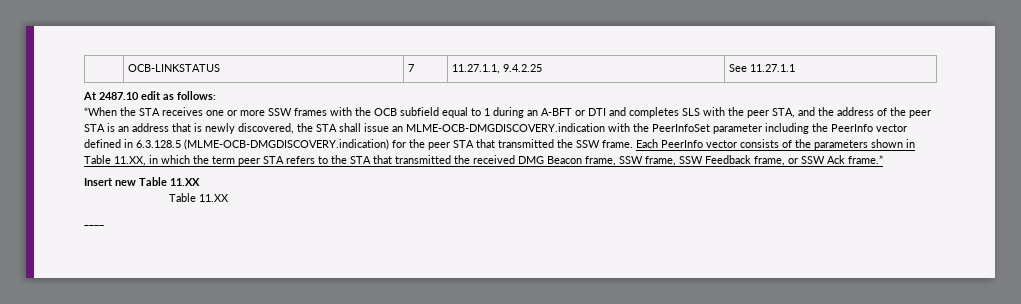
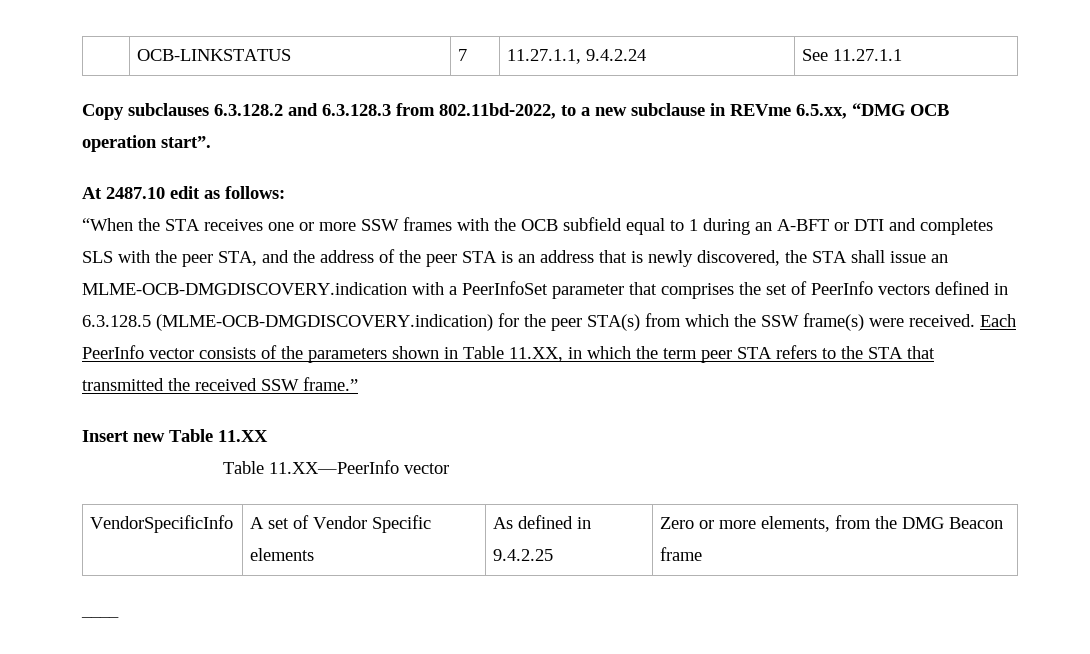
[502,64,542,72] 9.4.2.25 -> [586,49,647,61] 9.4.2.24
(795, 68) none -> [82,103,949,120] [82,135,211,152] // Copy subclauses 6.3.128.2 and 6.3.128.3 from 802.11bd-2022, to a new subclause in REVme 6.5.xx, “DMG OCB operation start”.
[633,123,649,132] the -> [449,286,457,295] a
[765,123,907,134] including the PeerInfo vector -> [629,281,930,299] that comprises the set of PeerInfo vectors
[453,139,633,148] STA that transmitted the SSW frame. -> [587,313,975,331] STA(s) from which the SSW frame(s) were received.
[518,155,845,166] DMG Beacon frame, SSW frame, SSW Feedback frame, or SSW Ack -> [261,379,299,391] SSW
[199,194,230,202] 11.XX -> [268,460,449,474] [90,515,234,533] [250,515,432,533] [250,548,315,561] [493,515,592,529] [493,549,554,561] [660,515,1004,532] [660,547,703,561] 11.XX—PeerInfo vector // VendorSpecificInfo | A set of Vendor Specific elements | As defined in 9.4.2.25 | Zero or more elements, from the DMG Beacon frame

